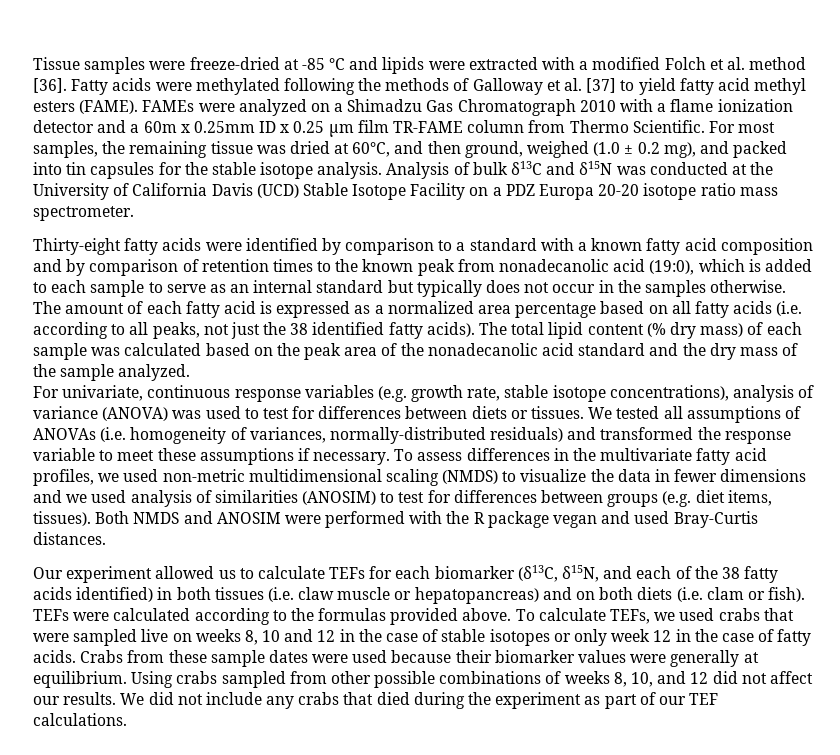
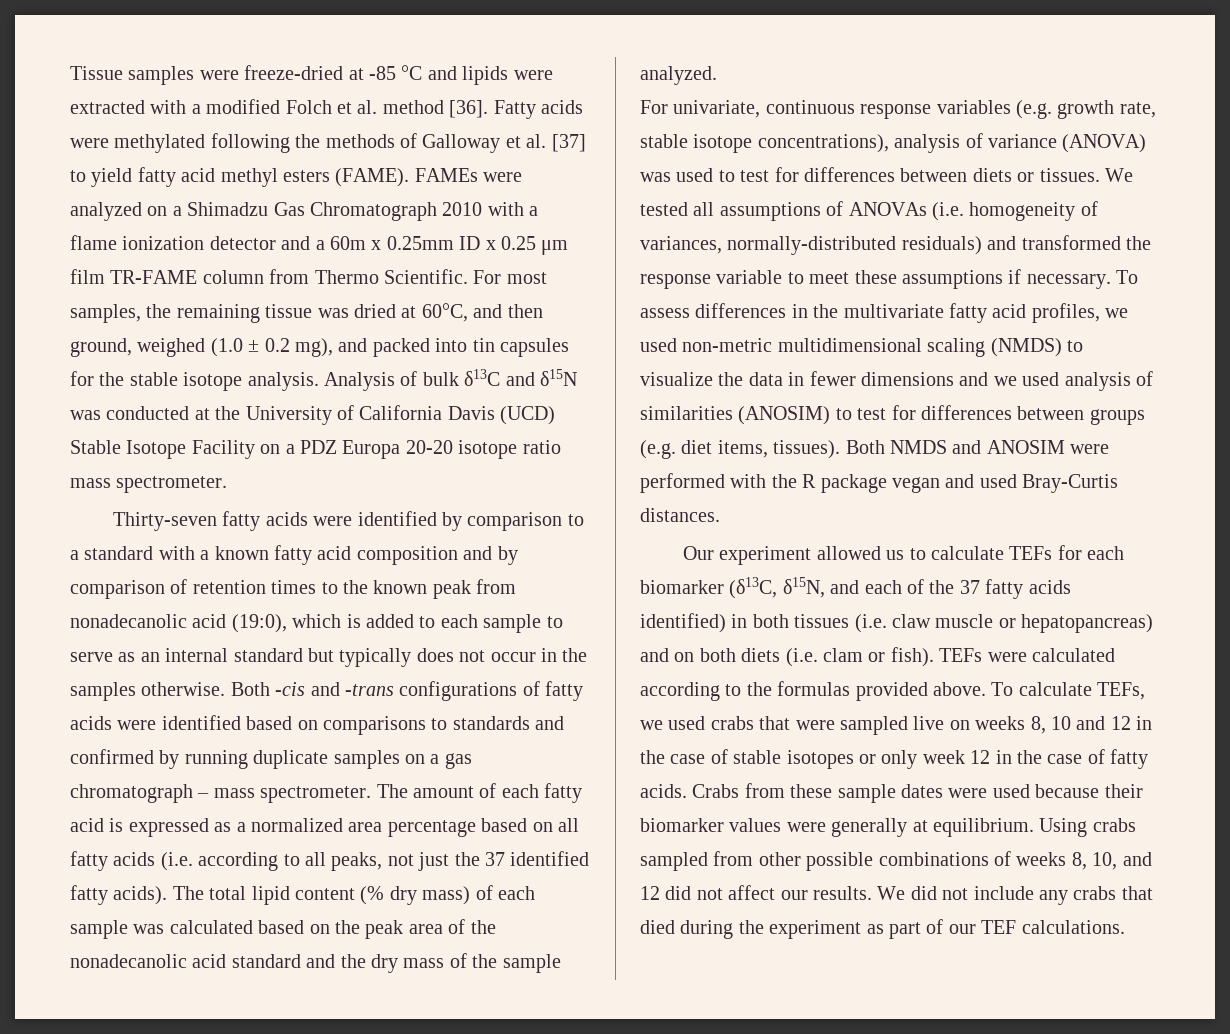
[33,238,121,255] Thirty-eight -> [112,512,217,531] Thirty-seven
(787, 286) none -> [230,681,584,701] [70,715,565,735] [70,749,472,769] [70,784,372,803] Both -cis and -trans configurations of fatty acids were identified based on comparisons to standards and confirmed by running duplicate samples on a gas chromatograph – mass spectrometer.
[290,323,309,335] 38 -> [484,852,505,866] 37
[721,567,740,579] 38 -> [959,580,980,594] 37

